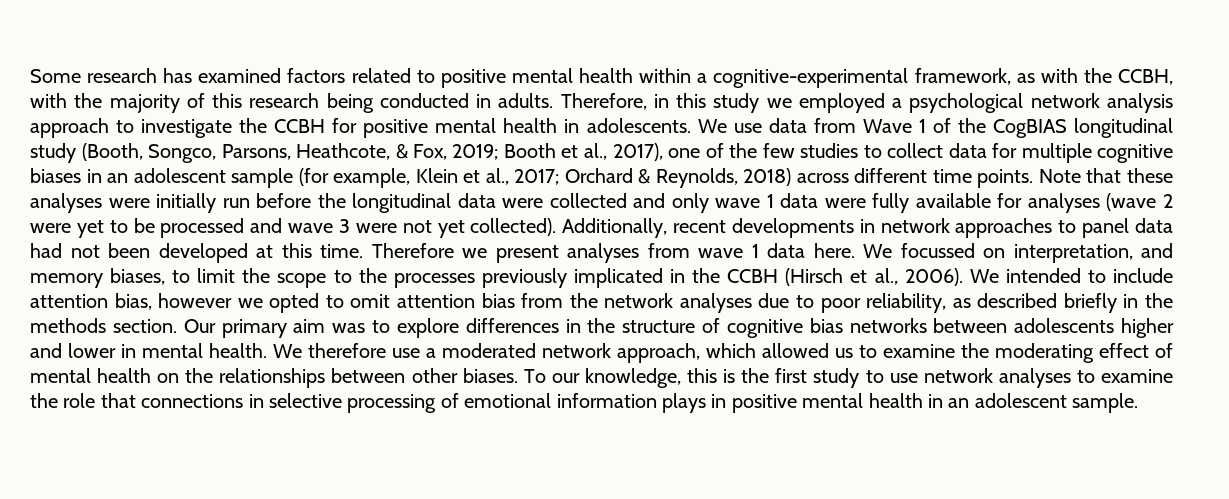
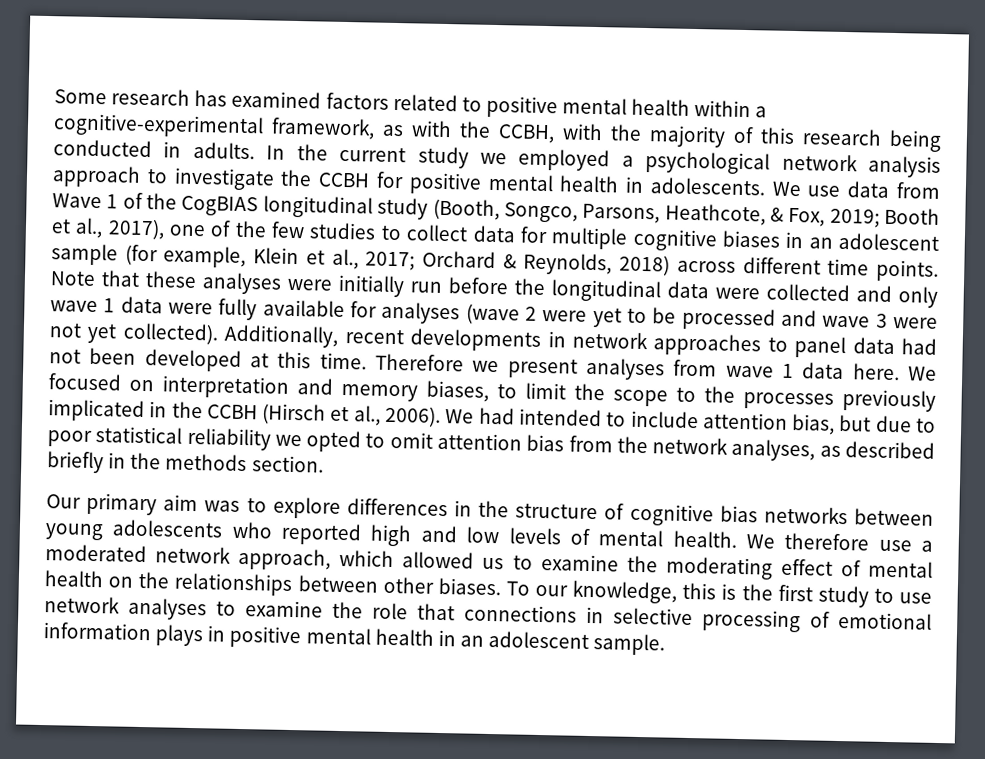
[560,93,707,110] Therefore, in this -> [266,144,407,163] In the current
[900,243,1133,263] focussed on interpretation, -> [48,373,289,399] focused on interpretation
(999, 276) none -> [478,407,515,425] had
[158,293,233,308] however -> [839,414,936,433] [47,426,271,451] but due to poor statistical reliability
[679,293,947,313] analyses due to poor reliability, -> [731,438,816,462] analyses,
(177, 326) none -> (324, 464) //
[1014,318,1175,338] [30,343,136,358] adolescents higher and lower in -> [45,519,591,547] young adolescents who reported high and low levels of

